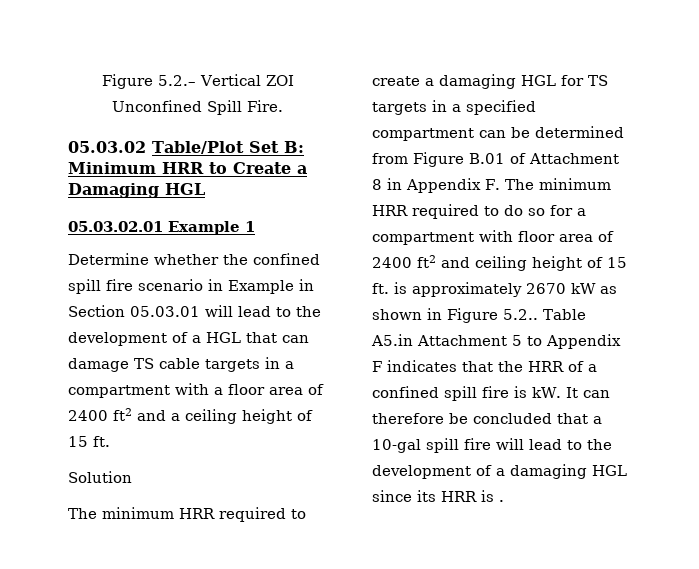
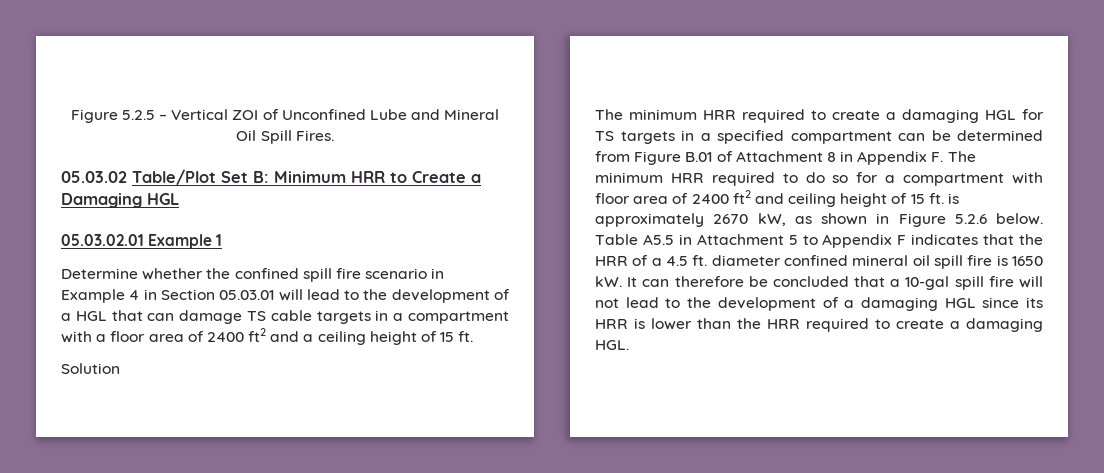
[101,74,294,89] [112,100,283,115] Figure 5.2.– Vertical ZOI Unconfined Spill Fire. -> [70,109,500,123] [236,130,334,144] Figure 5.2.5 – Vertical ZOI of Unconfined Lube and Mineral Oil Spill Fires.
(294, 287) none -> [129,290,140,300] 4
[571,283,596,294] kW -> [757,213,786,226] kW,
[503,309,586,320] [371,334,413,346] 5.2.. Table A5.in -> [954,213,1043,225] [595,234,692,245] 5.2.6 below. Table A5.5 in
[372,386,439,398] confined -> [666,255,930,266] 4.5 ft. diameter confined mineral oil
(527, 392) none -> [1011,256,1043,266] 1650
(524, 444) none -> [595,298,619,308] not
[499,500,504,502] . -> [651,318,1043,332] [595,340,629,350] lower than the HRR required to create a damaging HGL.

